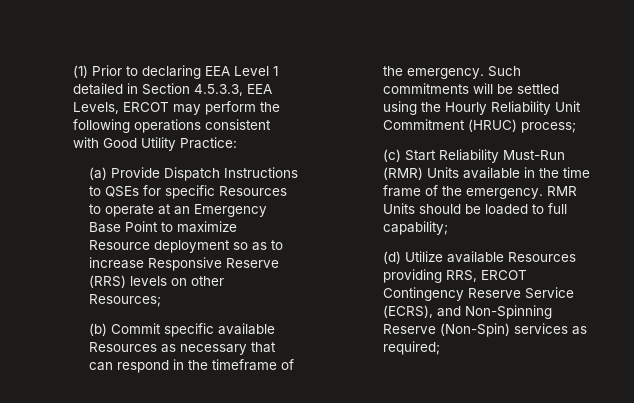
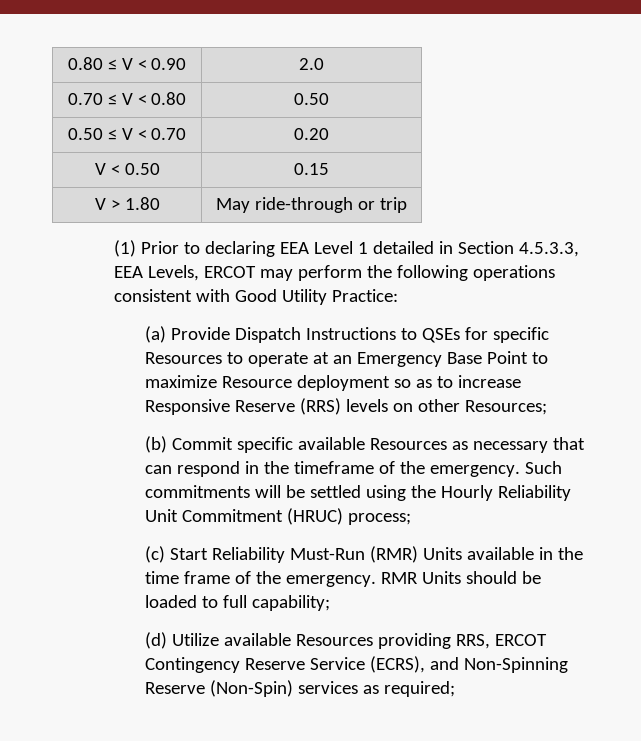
(73, 71) none -> [67,57,187,70] [299,58,324,70] [67,92,187,105] [294,93,329,105] [67,128,187,140] [294,128,329,140] [94,163,160,175] [294,163,329,175] [94,197,160,210] [216,197,407,213] 0.80 ≤ V < 0.90 | 2.0 // 0.70 ≤ V < 0.80 | 0.50 // 0.50 ≤ V < 0.70 | 0.20 // V < 0.50 | 0.15 // V > 1.80 | May ride-through or trip //

